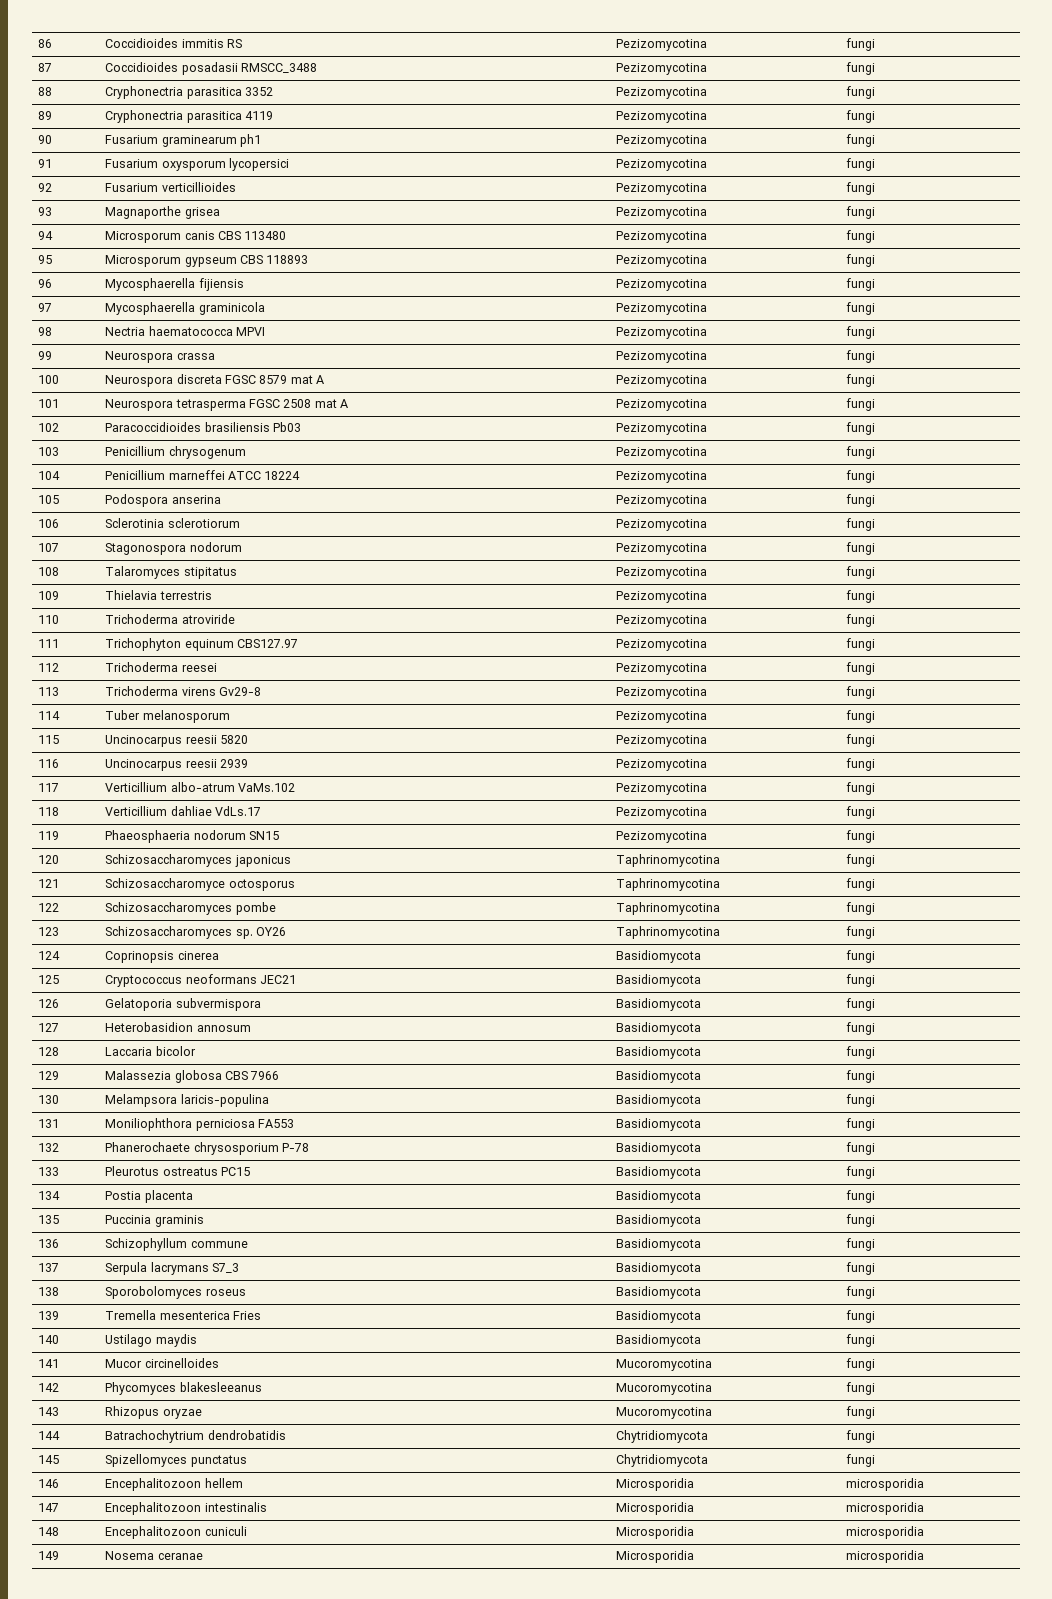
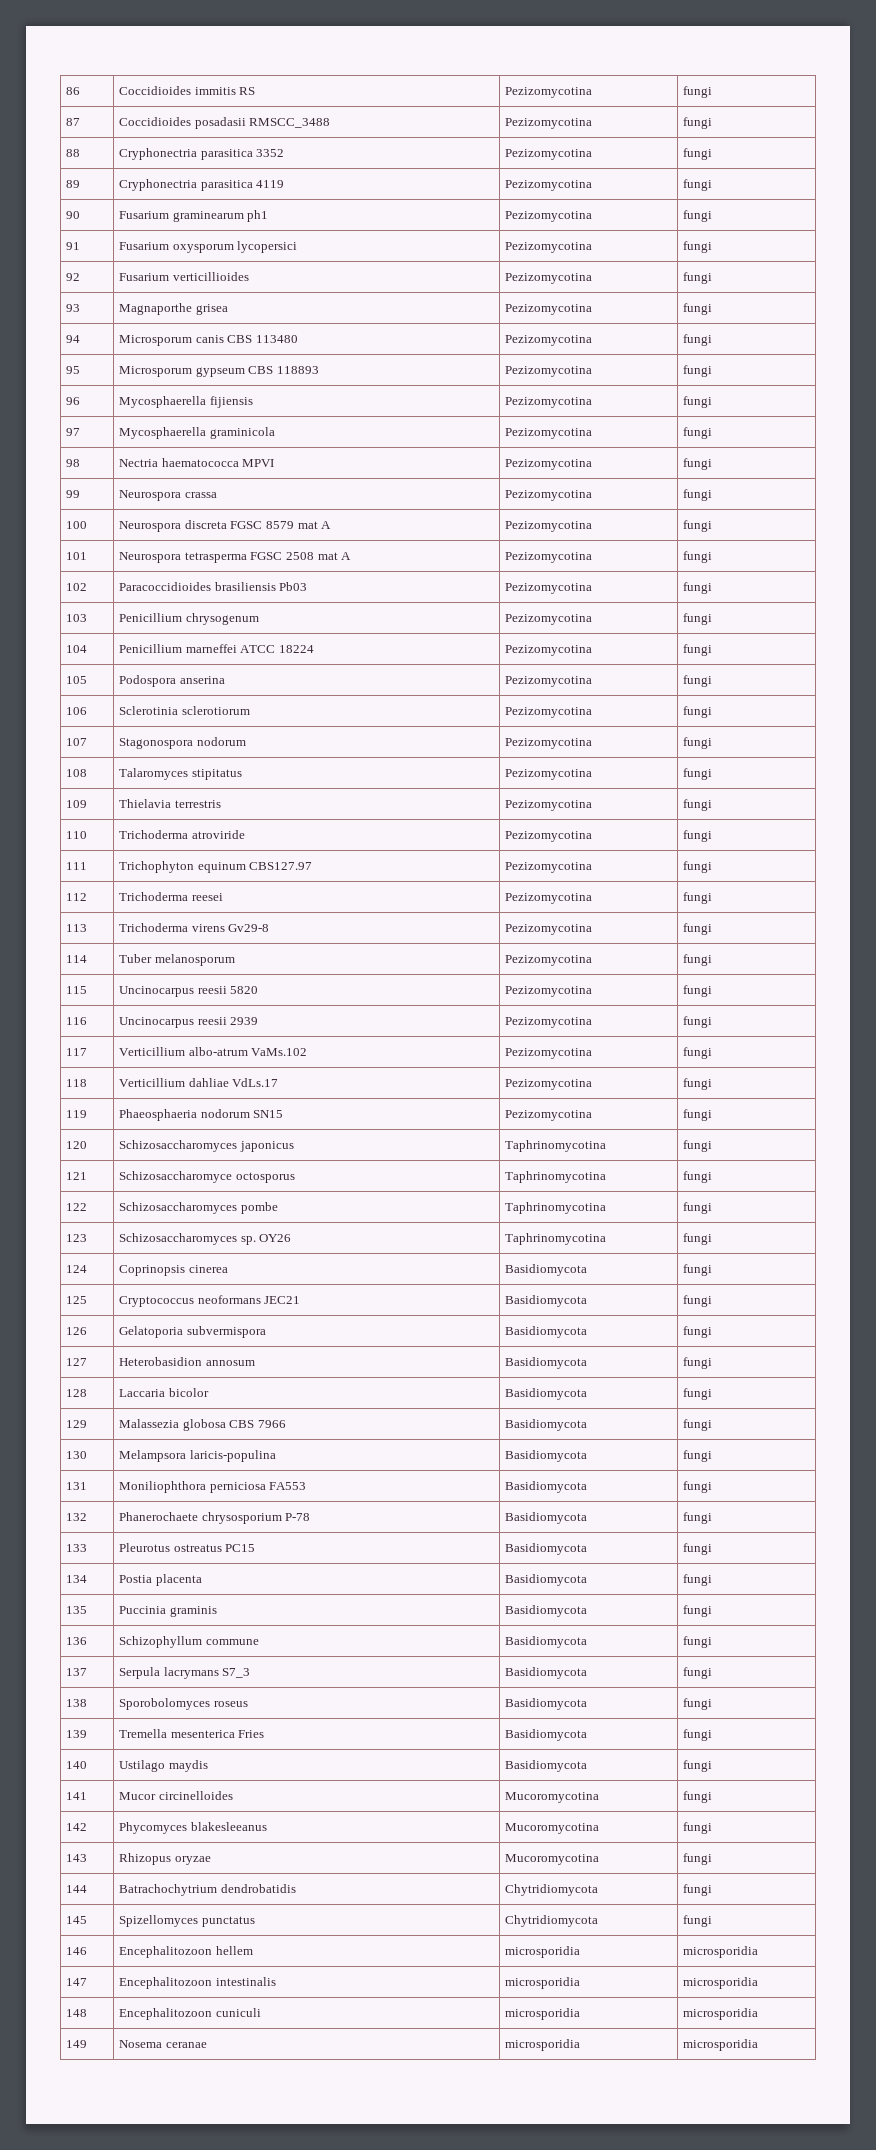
[616,1478,695,1491] Microsporidia -> [505,1946,581,1958] microsporidia
[616,1502,695,1515] Microsporidia -> [505,1977,581,1989] microsporidia
[616,1526,695,1539] Microsporidia -> [505,2008,581,2020] microsporidia
[616,1550,695,1563] Microsporidia -> [505,2039,581,2051] microsporidia

